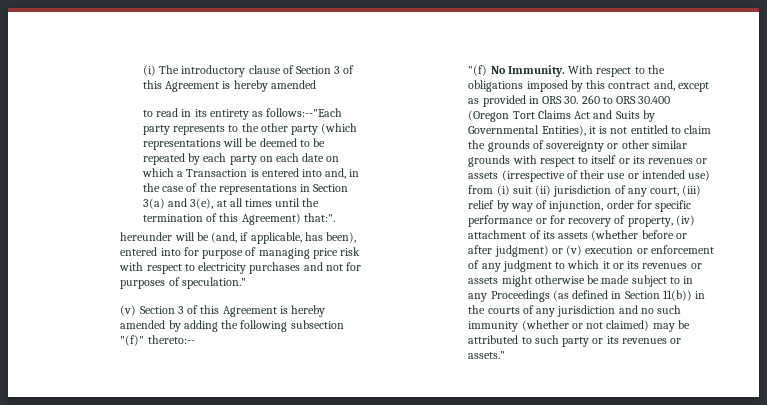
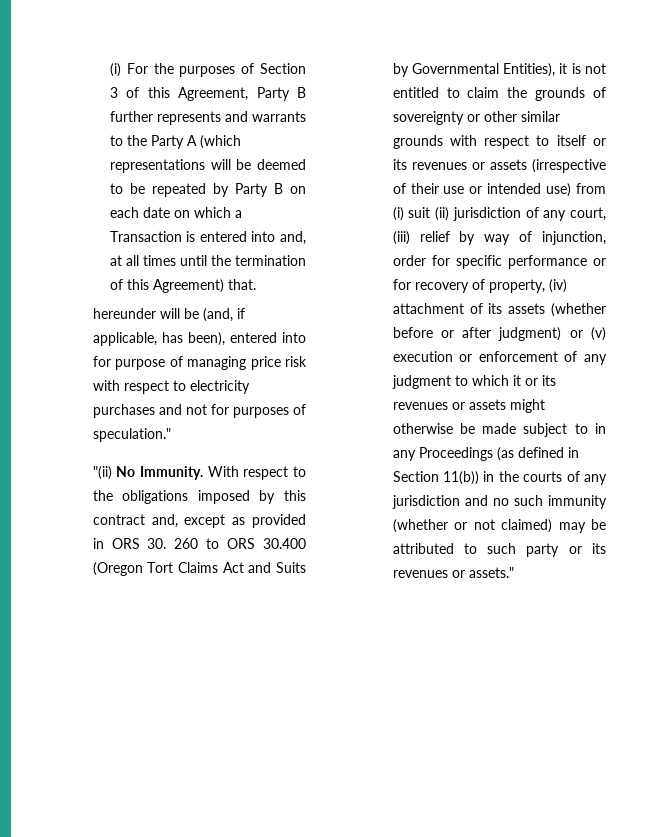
[142,65,281,77] (i) The introductory clause -> [109,63,236,77] (i) For the purposes
[165,80,316,92] [142,108,343,120] [142,123,319,135] Agreement is hereby amended // to read in its entirety as follows:--"Each party represents to the other party -> [178,87,306,101] [109,111,306,125] [109,135,197,149] Agreement, Party B further represents and warrants to the Party A
[203,153,257,165] each party -> [234,183,283,197] Party B
[349,169,360,177] [142,183,349,195] [142,198,214,209] in the case of the representations in Section 3(a) and 3(e), -> (306, 238) none
[303,213,335,222] that:". -> [227,279,256,290] that.
[120,305,326,317] [120,320,344,332] [120,335,195,346] [468,65,488,76] (v) Section 3 of this Agreement is hereby amended by adding the following subsection "(f)" thereto:-- // "(f) -> [92,466,112,480] "(ii)

